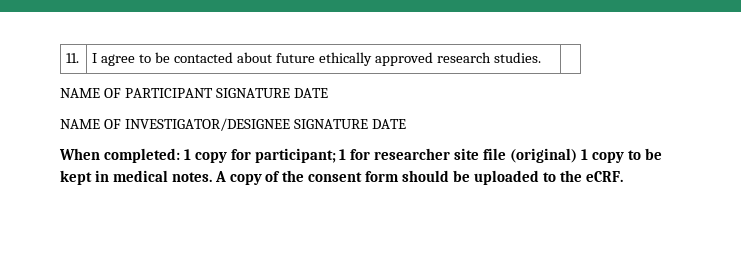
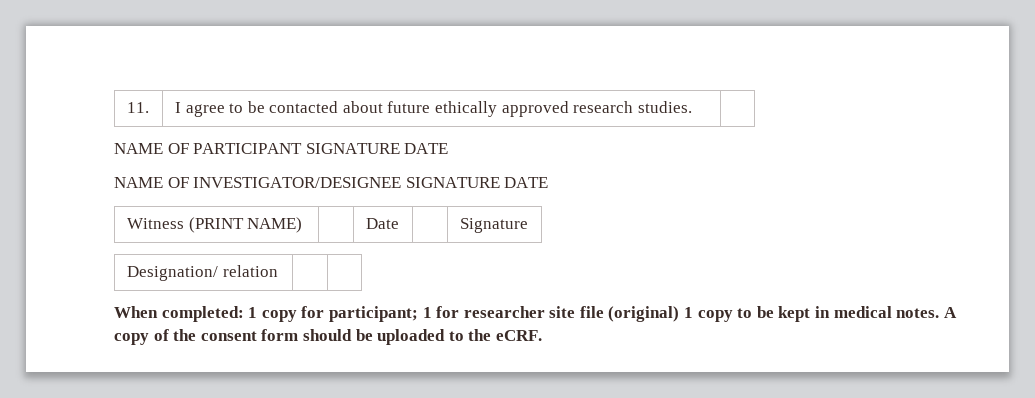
(406, 124) none -> [126,217,303,233] [365,218,399,229] [459,218,528,233] [126,265,278,281] // Witness (PRINT NAME) | | Date | | Signature // Designation/ relation | |

